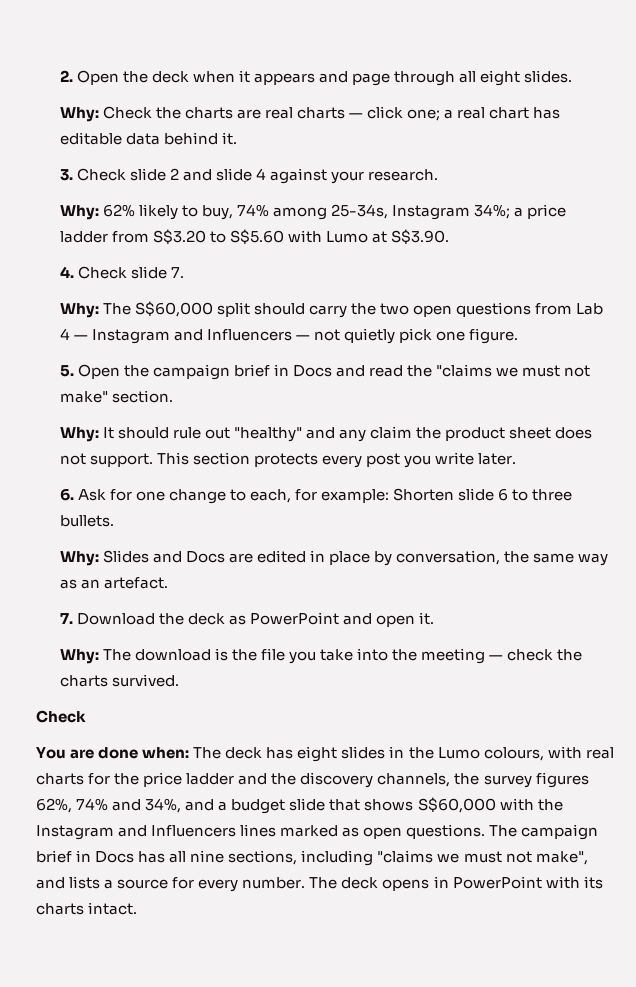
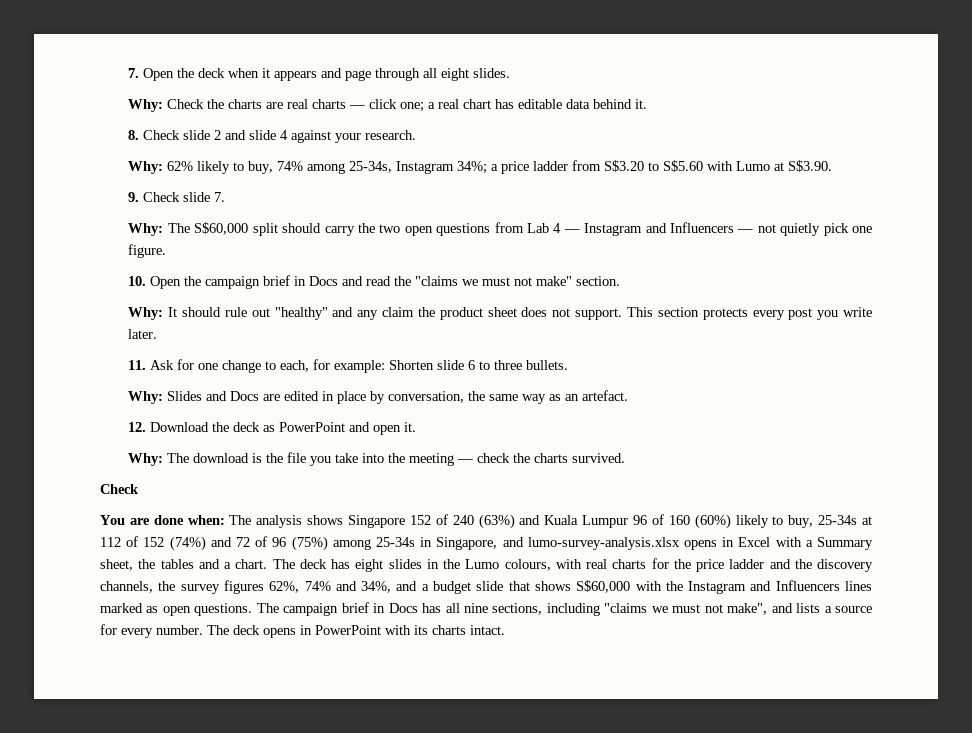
[59,70,73,82] 2. -> [128,68,140,78] 7.
[59,169,73,181] 3. -> [128,130,140,140] 8.
[59,266,74,278] 4. -> [128,192,140,202] 9.
[59,365,74,377] 5. -> [128,276,147,286] 10.
[59,488,74,501] 6. -> [128,360,147,370] 11.
[59,613,73,624] 7. -> [128,422,147,432] 12.
(222, 753) none -> [256,514,872,529] [100,536,874,551] [100,559,295,571] analysis shows Singapore 152 of 240 (63%) and Kuala Lumpur 96 of 160 (60%) likely to buy, 25-34s at 112 of 152 (74%) and 72 of 96 (75%) among 25-34s in Singapore, and lumo-survey-analysis.xlsx opens in Excel with a Summary sheet, the tables and a chart. The

